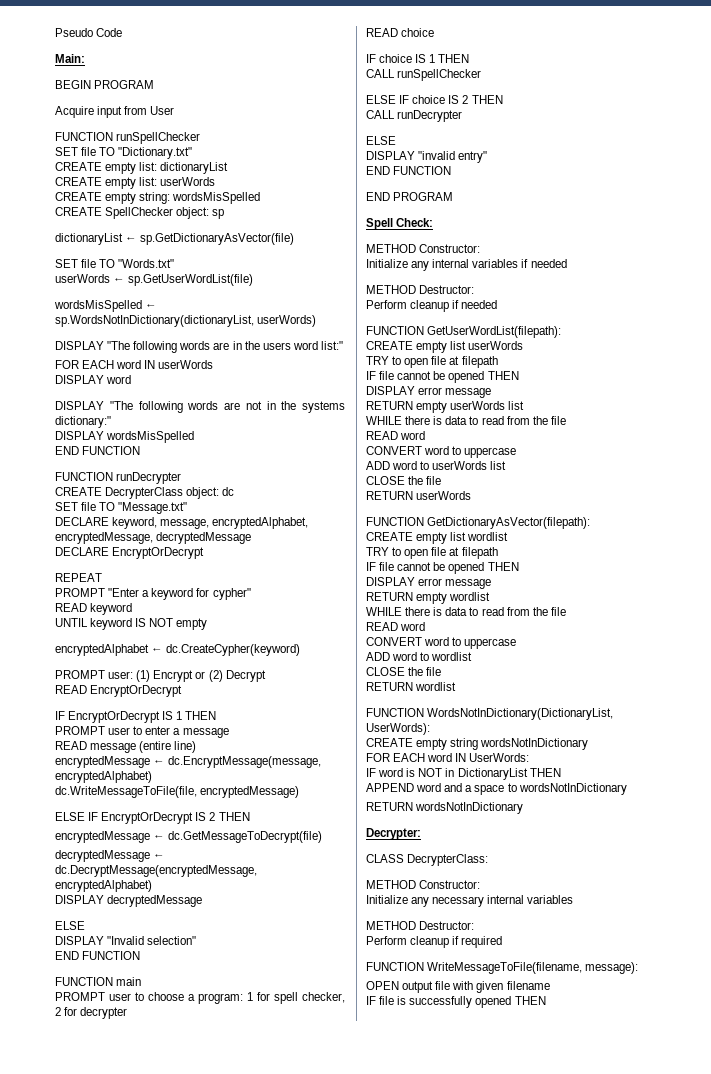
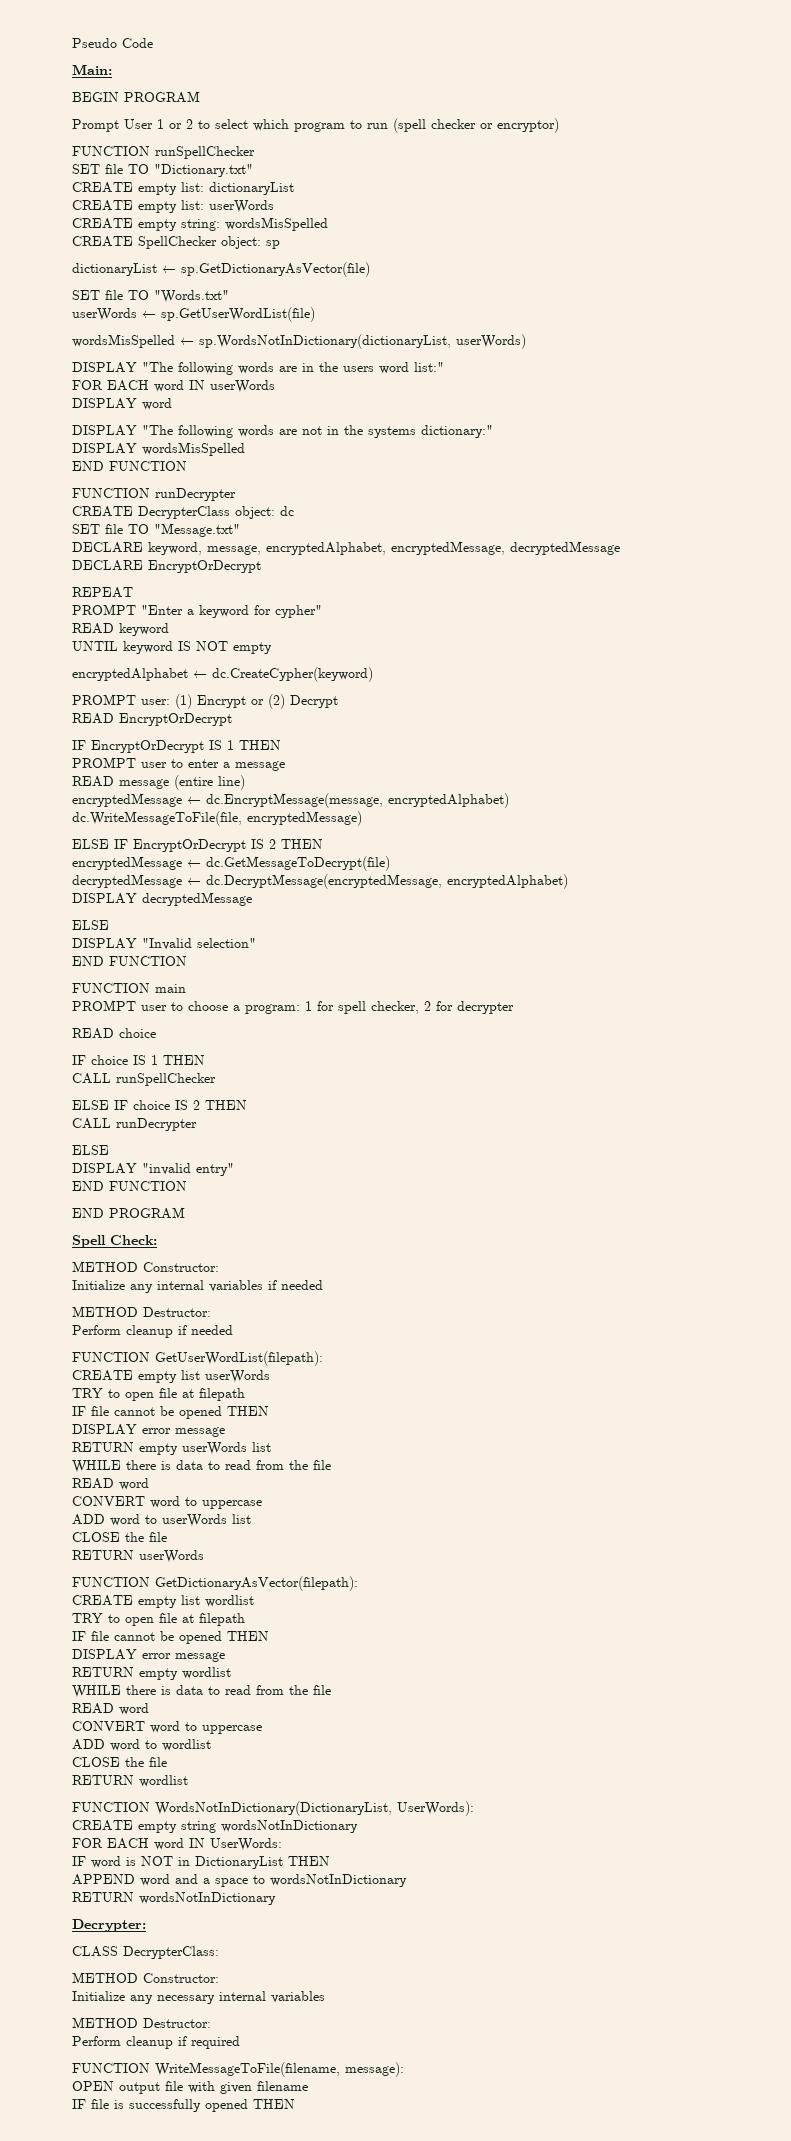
[55,106,175,118] Acquire input from User -> [72,118,559,133] Prompt User 1 or 2 to select which program to run (spell checker or encryptor)

